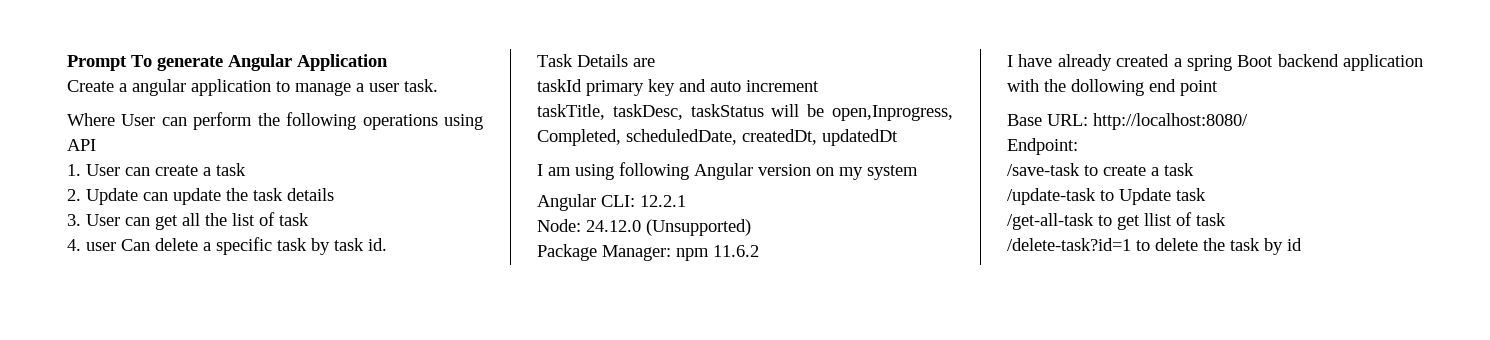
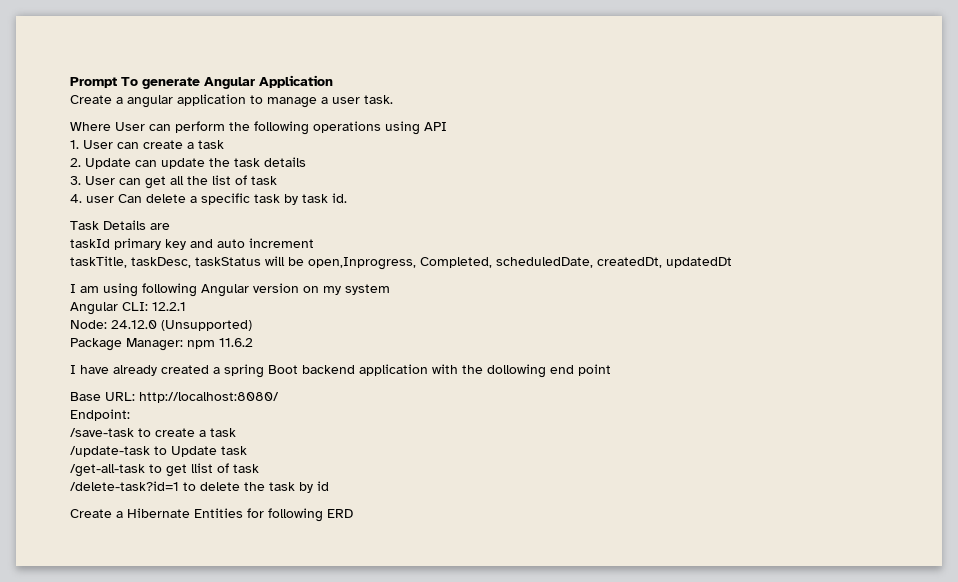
(1302, 244) none -> [70,508,353,522] // Create a Hibernate Entities for following ERD

